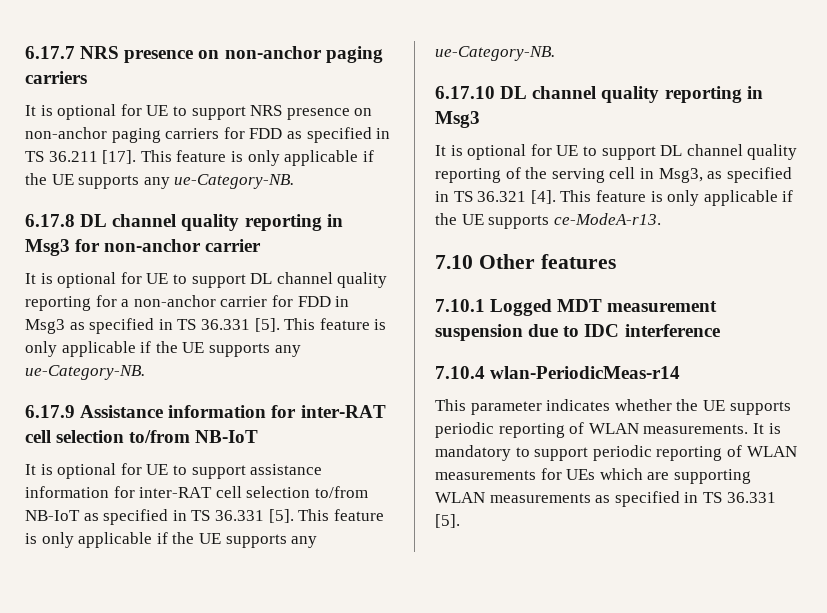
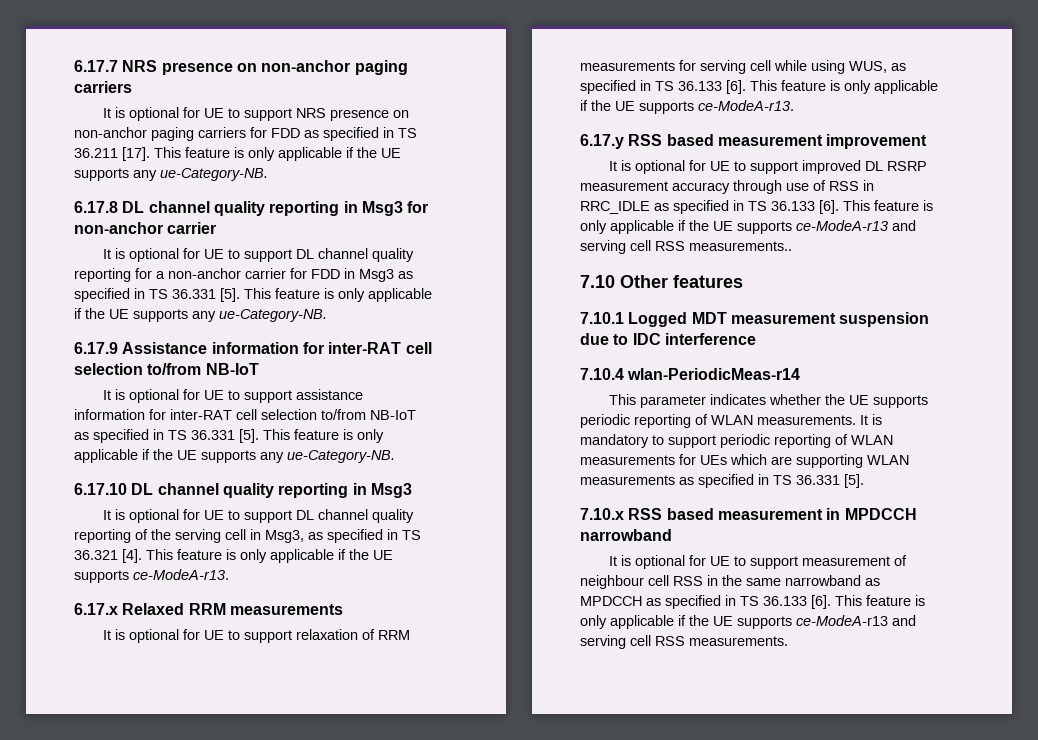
(661, 219) none -> [74,603,343,615] [102,629,410,643] [580,60,906,74] [580,80,938,94] [580,100,794,114] [580,134,928,149] [608,160,927,174] [580,180,874,194] [580,200,933,214] [580,220,916,234] [580,240,792,254] // 6.17.x Relaxed RRM measurements // It is optional for UE to support relaxation of RRM measurements for serving cell while using WUS, as specified in TS 36.133 [6]. This feature is only applicable if the UE supports ce-ModeA-r13. // 6.17.y RSS based measurement improvement // It is optional for UE to support improved DL RSRP measurement accuracy through use of RSS in RRC_IDLE as specified in TS 36.133 [6]. This feature is only applicable if the UE supports ce-ModeA-r13 and serving cell RSS measurements..
(460, 521) none -> [580,508,917,520] [580,529,672,541] [608,555,907,569] [580,575,880,589] [580,595,925,609] [580,615,916,629] [580,635,788,649] // 7.10.x RSS based measurement in MPDCCH narrowband // It is optional for UE to support measurement of neighbour cell RSS in the same narrowband as MPDCCH as specified in TS 36.133 [6]. This feature is only applicable if the UE supports ce-ModeA-r13 and serving cell RSS measurements.

